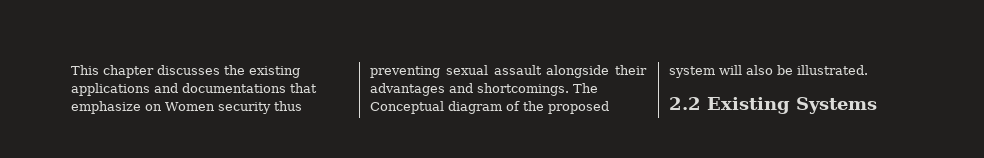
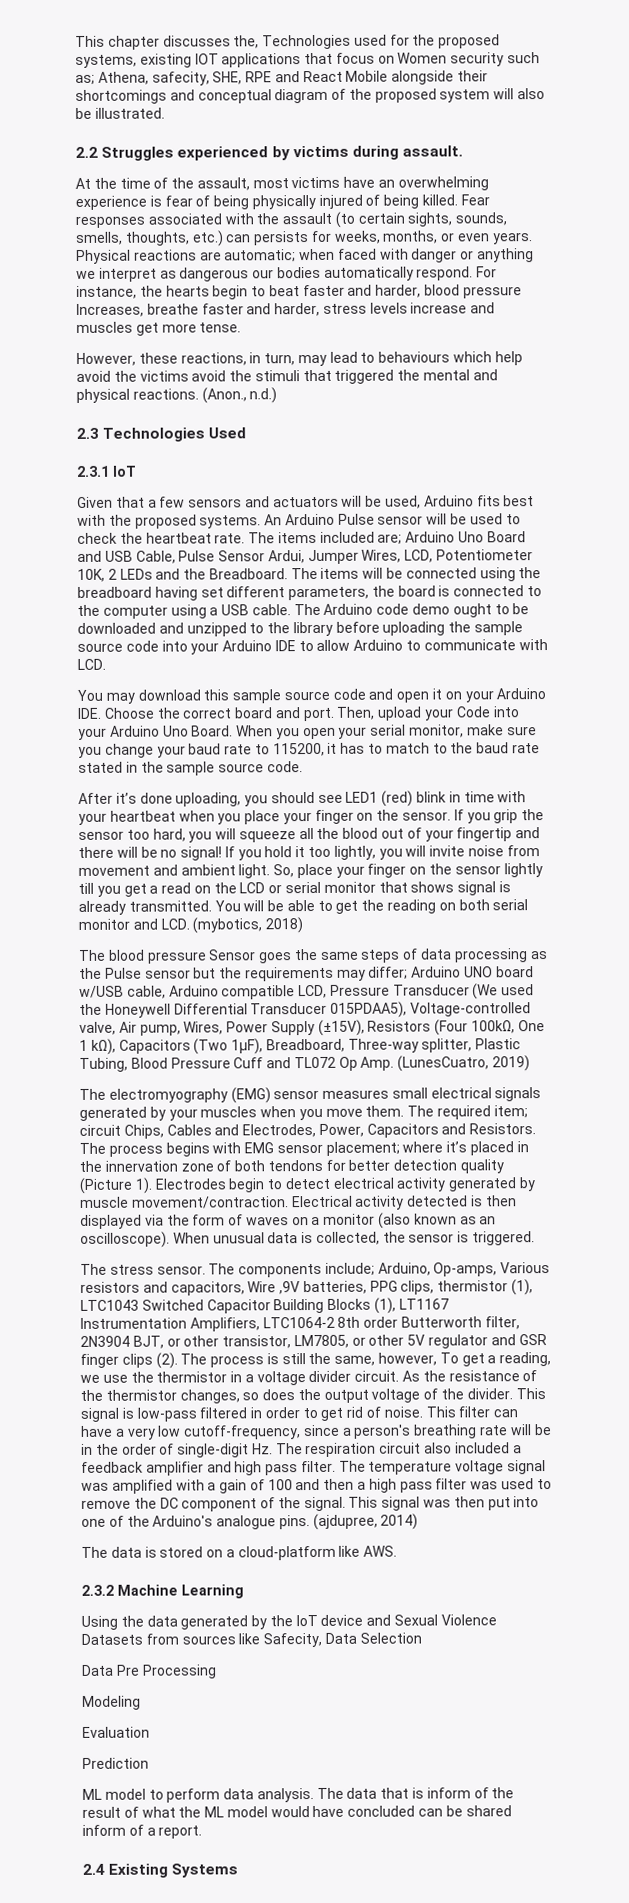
[224,65,300,78] [71,83,317,96] [71,101,302,114] [370,65,647,78] [370,83,598,96] [370,101,444,114] the existing applications and documentations that emphasize on Women security thus preventing sexual assault alongside their advantages and shortcomings. The Conceptual -> [233,34,501,50] [75,52,541,68] [75,70,489,86] [75,89,272,104] the, Technologies used for the proposed systems, existing IOT applications that focus on Women security such as; Athena, safecity, SHE, RPE and React Mobile alongside their shortcomings and conceptual
(701, 103) none -> [101,145,464,161] [75,176,489,191] [75,194,490,210] [75,211,508,228] [75,230,533,247] [76,248,535,264] [76,266,498,282] [76,284,522,300] [76,302,496,317] [76,321,242,336] [76,351,523,367] [76,369,498,384] [76,387,278,404] [76,427,247,442] [76,465,137,477] [77,495,535,509] [77,513,521,529] [77,531,526,545] [77,549,534,565] [77,567,542,582] [77,585,543,601] [77,603,530,619] [77,621,524,637] [77,639,548,655] [77,658,106,670] [77,688,547,704] [77,706,520,722] [78,724,537,740] [78,742,540,758] [78,761,303,776] [78,790,527,807] [78,809,545,825] [78,827,541,843] [78,845,540,861] [78,863,543,879] [78,881,511,897] [78,899,529,915] [78,917,304,934] [78,948,548,964] [79,966,534,982] [79,983,535,1000] [79,1001,531,1018] [79,1019,545,1036] [79,1038,522,1055] [79,1055,531,1072] [79,1087,542,1104] [79,1105,528,1121] [79,1123,537,1139] [79,1141,529,1157] [79,1159,505,1174] [79,1177,537,1194] [80,1195,517,1210] [80,1212,497,1229] [80,1231,536,1248] [80,1262,551,1278] [80,1279,534,1296] [80,1297,449,1314] [80,1316,520,1332] [80,1334,547,1349] [80,1352,552,1369] [80,1370,538,1386] [80,1388,546,1404] [80,1406,519,1422] [80,1424,552,1440] [81,1442,522,1458] [81,1460,547,1476] [81,1478,552,1494] [81,1496,540,1512] [81,1513,419,1531] [81,1545,398,1561] [81,1584,244,1599] [81,1614,497,1630] [81,1632,422,1648] [81,1664,217,1679] [82,1695,141,1710] [82,1726,150,1738] [82,1757,149,1769] [82,1787,515,1803] [82,1805,512,1818] [82,1824,203,1839] [82,1863,105,1875] Struggles experienced by victims during assault. // At the time of the assault, most victims have an overwhelming experience is fear of being physically injured of being killed. Fear responses associated with the assault (to certain sights, sounds, smells, thoughts, etc.) can persists for weeks, months, or even years. Physical reactions are automatic; when faced with danger or anything we interpret as dangerous our bodies automatically respond. For instance, the hearts begin to beat faster and harder, blood pressure Increases, breathe faster and harder, stress levels increase and muscles get more tense. // However, these reactions, in turn, may lead to behaviours which help avoid the victims avoid the stimuli that triggered the mental and physical reactions. (Anon., n.d.) // 2.3 Technologies Used // 2.3.1 IoT // Given that a few sensors and actuators will be used, Arduino fits best with the proposed systems. An Arduino Pulse sensor will be used to check the heartbeat rate. The items included are; Arduino Uno Board and USB Cable, Pulse Sensor Ardui, Jumper Wires, LCD, Potentiometer 10K, 2 LEDs and the Breadboard. The items will be connected using the breadboard having set different parameters, the board is connected to the computer using a USB cable. The Arduino code demo ought to be downloaded and unzipped to the library before uploading the sample source code into your Arduino IDE to allow Arduino to communicate with LCD. // You may download this sample source code and open it on your Arduino IDE. Choose the correct board and port. Then, upload your Code into your Arduino Uno Board. When you open your serial monitor, make sure you change your baud rate to 115200, it has to match to the baud rate stated in the sample source code. // After it’s done uploading, you should see LED1 (red) blink in time with your heartbeat when you place your finger on the sensor. If you grip the sensor too hard, you will squeeze all the blood out of your fingertip and there will be no signal! If you hold it too lightly, you will invite noise from movement and ambient light. So, place your finger on the sensor lightly till you get a read on the LCD or serial monitor that shows signal is already transmitted. You will be able to get the reading on both serial monitor and LCD. (mybotics, 2018) // The blood pressure Sensor goes the same steps of data processing as the Pulse sensor but the requirements may differ; Arduino UNO board w/USB cable, Arduino compatible LCD, Pressure Transducer (We used the Honeywell Differential Transducer 015PDAA5), Voltage-controlled valve, Air pump, Wires, Power Supply (±15V), Resistors (Four 100kΩ, One 1 kΩ), Capacitors (Two 1µF), Breadboard, Three-way splitter, Plastic Tubing, Blood Pressure Cuff and TL072 Op Amp. (LunesCuatro, 2019) // The electromyography (EMG) sensor measures small electrical signals generated by your muscles when you move them. The required item; circuit Chips, Cables and Electrodes, Power, Capacitors and Resistors. The process begins with EMG sensor placement; where it’s placed in the innervation zone of both tendons for better detection quality (Picture 1). Electrodes begin to detect electrical activity generated by muscle movement/contraction. Electrical activity detected is then displayed via the form of waves on a monitor (also known as an oscilloscope). When unusual data is collected, the sensor is triggered. // The stress sensor. The components include; Arduino, Op-amps, Various resistors and capacitors, Wire ,9V batteries, PPG clips, thermistor (1), LTC1043 Switched Capacitor Building Blocks (1), LT1167 Instrumentation Amplifiers, LTC1064-2 8th order Butterworth filter, 2N3904 BJT, or other transistor, LM7805, or other 5V regulator and GSR finger clips (2). The process is still the same, however, To get a reading, we use the thermistor in a voltage divider circuit. As the resistance of the thermistor changes, so does the output voltage of the divider. This signal is low-pass filtered in order to get rid of noise. This filter can have a very low cutoff-frequency, since a person's breathing rate will be in the order of single-digit Hz. The respiration circuit also included a feedback amplifier and high pass filter. The temperature voltage signal was amplified with a gain of 100 and then a high pass filter was used to remove the DC component of the signal. This signal was then put into one of the Arduino's analogue pins. (ajdupree, 2014) // The data is stored on a cloud-platform like AWS. // 2.3.2 Machine Learning // Using the data generated by the IoT device and Sexual Violence Datasets from sources like Safecity, Data Selection // Data Pre Processing // Modeling // Evaluation // Prediction // ML model to perform data analysis. The data that is inform of the result of what the ML model would have concluded can be shared inform of a report. // 2.4

